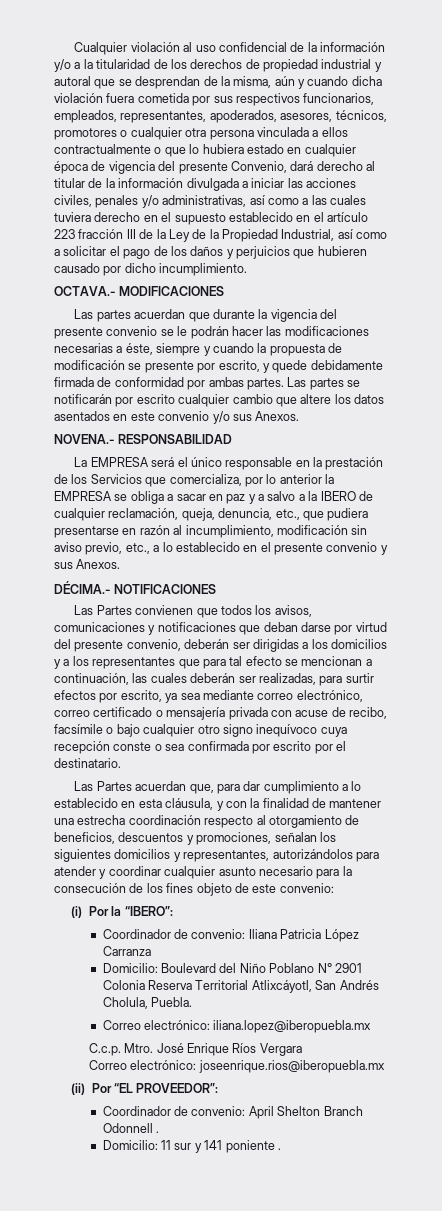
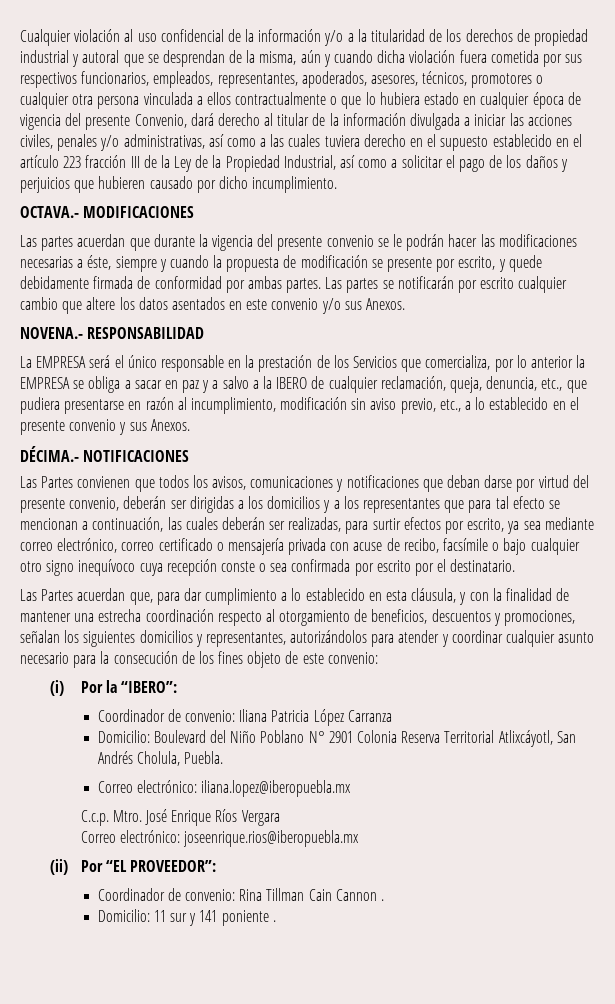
[248,1106,363,1119] [102,1123,153,1133] April Shelton Branch Odonnell -> [239,888,377,901] Rina Tillman Cain Cannon

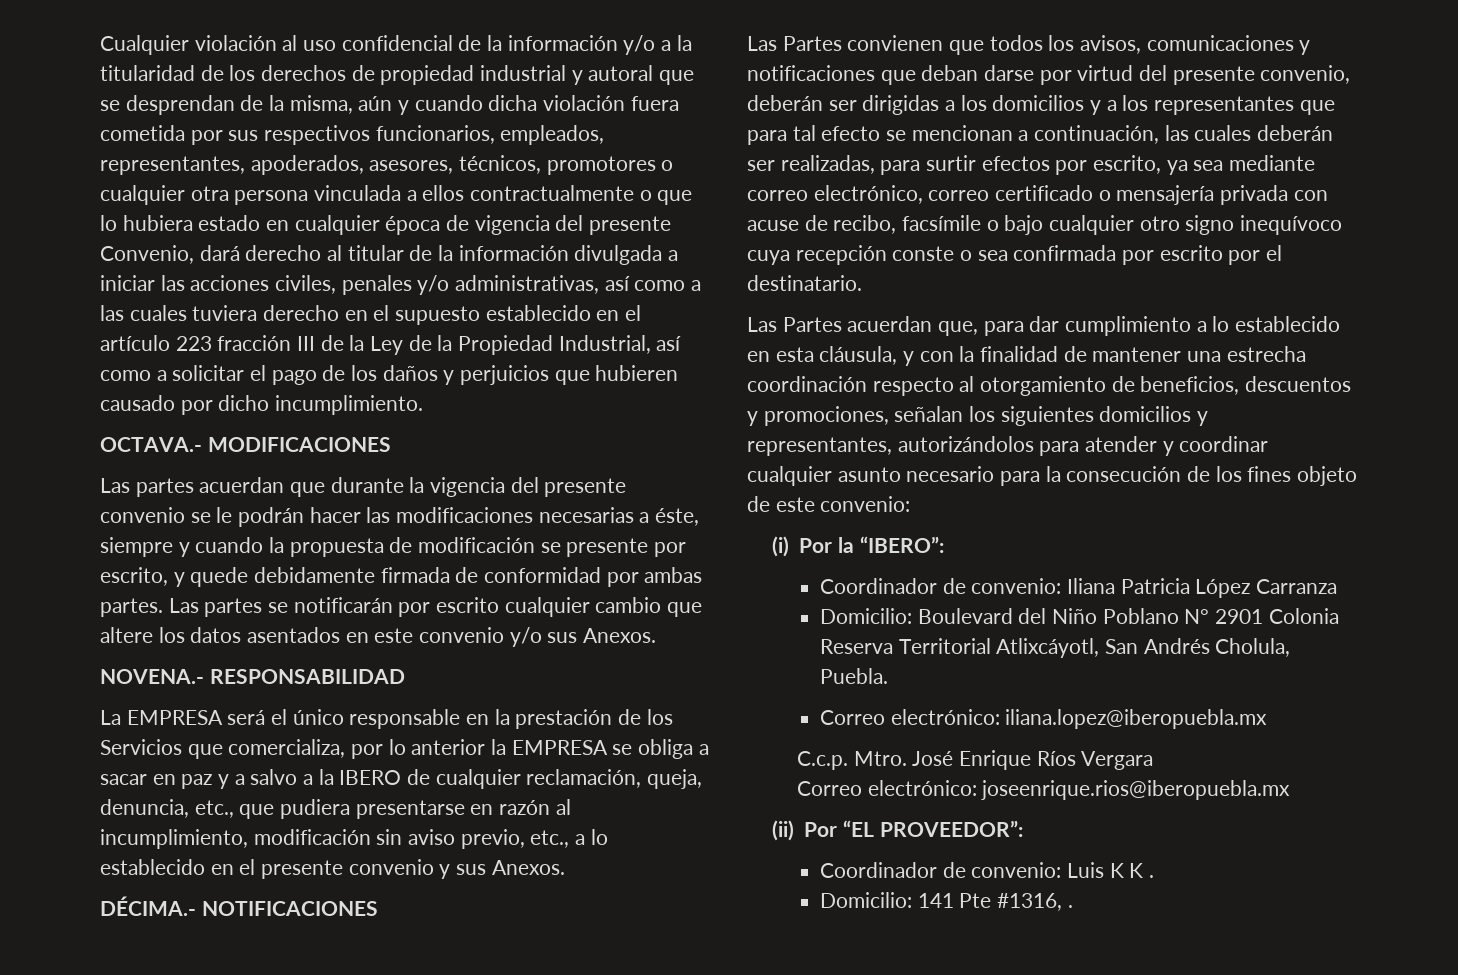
[239,888,384,901] [97,909,269,926] Rina Tillman Cain Cannon . // Domicilio: 11 sur y 141 poniente -> [1066,862,1154,878] [819,892,1062,911] Luis K K . // Domicilio: 141 Pte #1316,

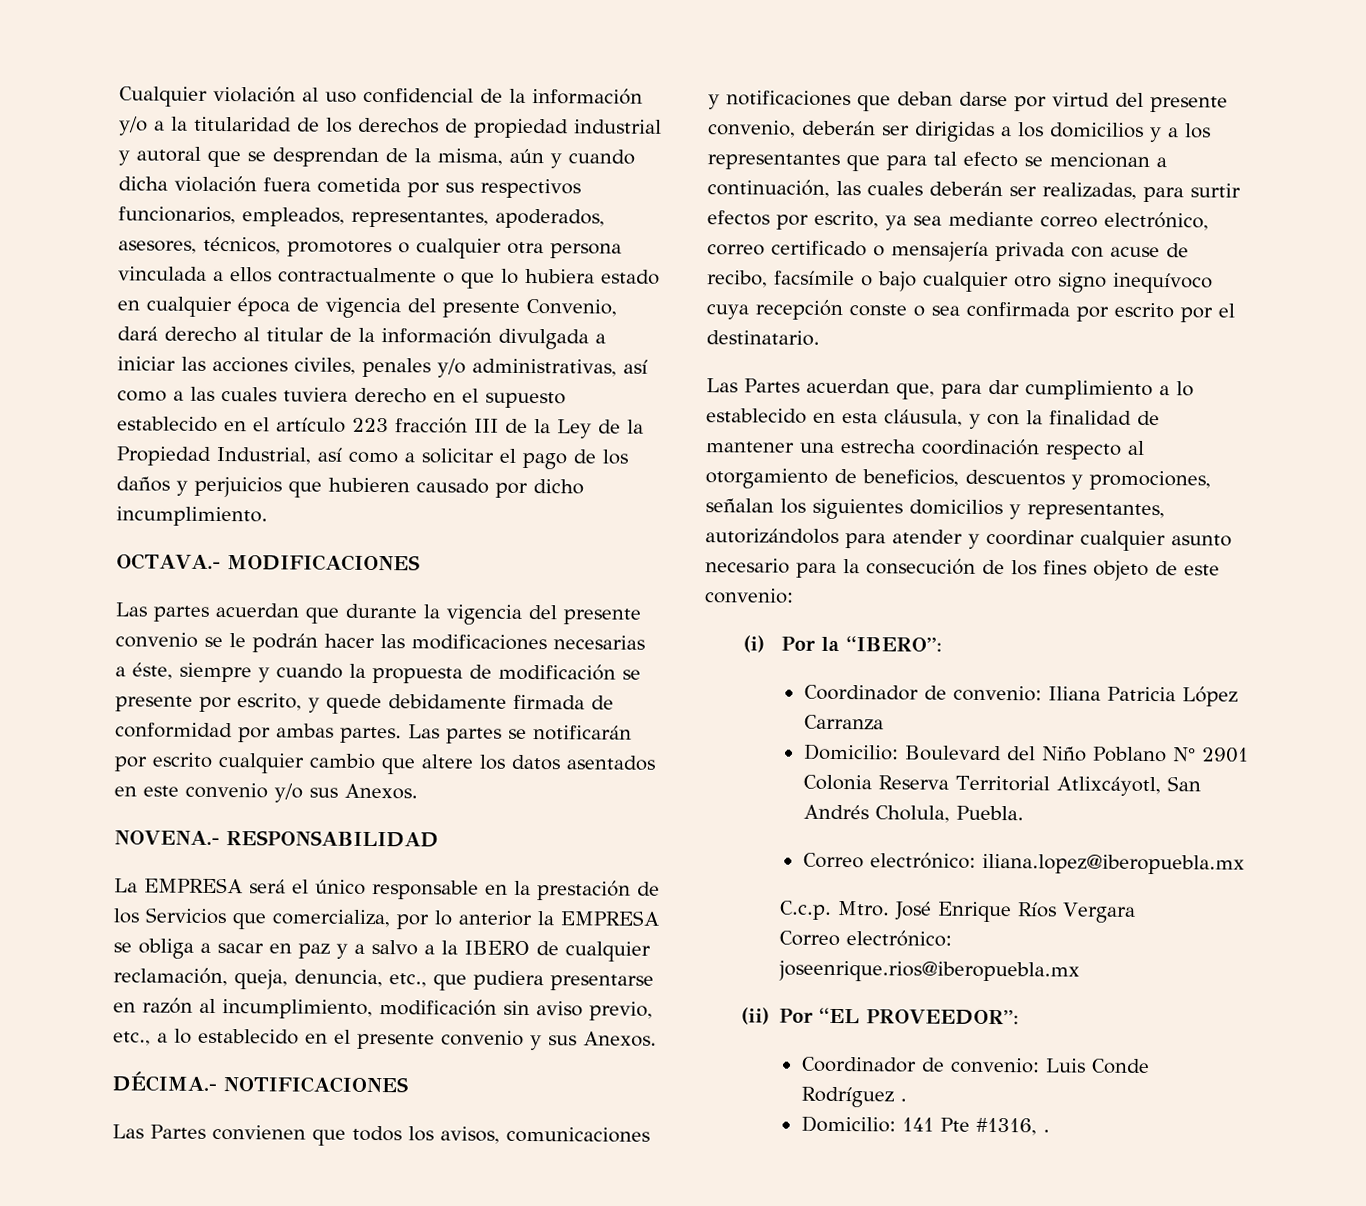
[1109,863,1144,878] K K -> [1090,1058,1150,1075] [800,1086,894,1108] Conde Rodríguez

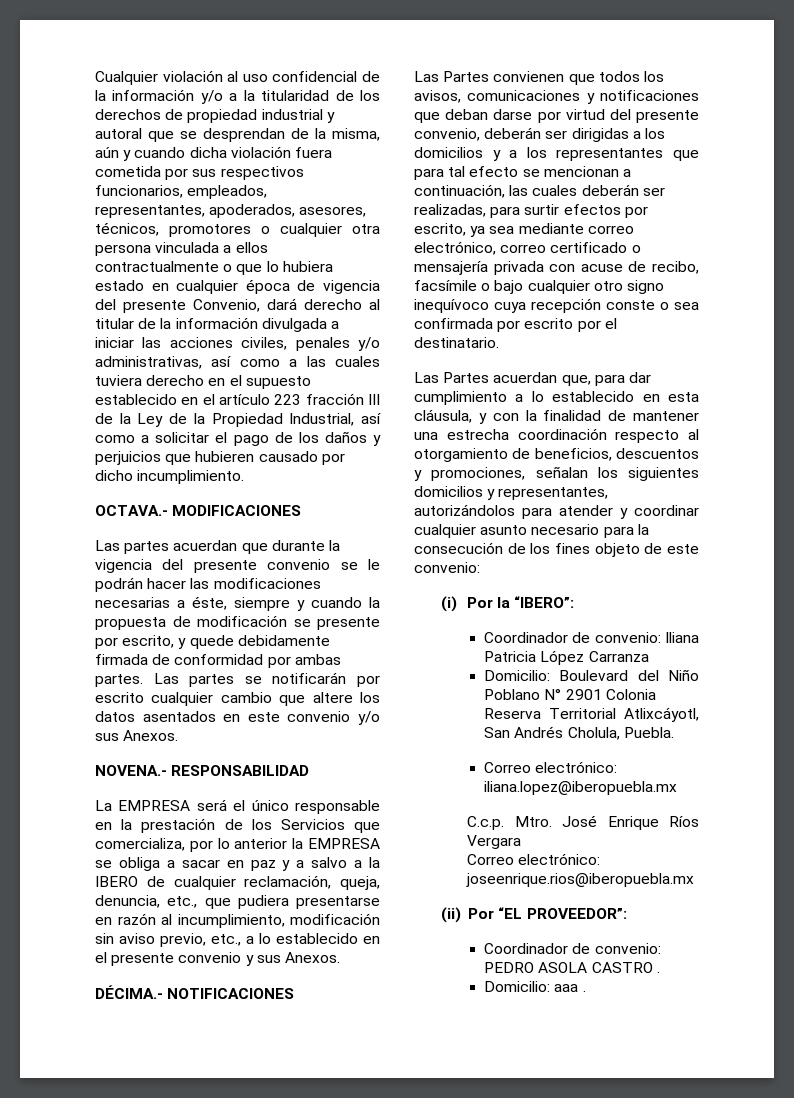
[1044,1058,1150,1075] [800,1086,894,1108] Luis Conde Rodríguez -> [484,962,653,973] PEDRO ASOLA CASTRO
[901,1117,1037,1136] 141 Pte #1316, -> [554,984,579,992] aaa

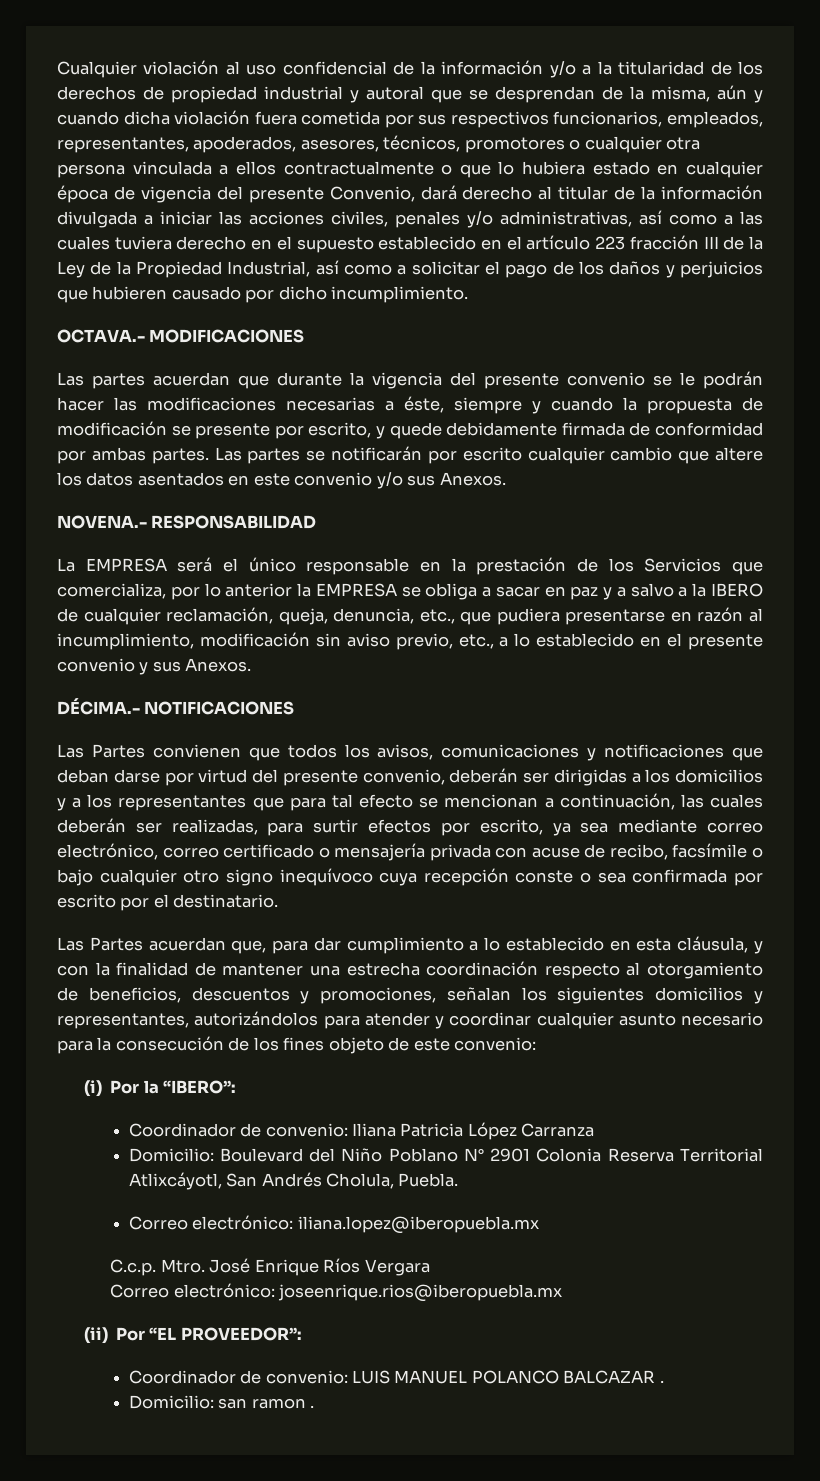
[484,962,653,973] PEDRO ASOLA CASTRO -> [351,1370,656,1384] LUIS MANUEL POLANCO BALCAZAR
[554,984,579,992] aaa -> [218,1398,306,1409] san ramon

